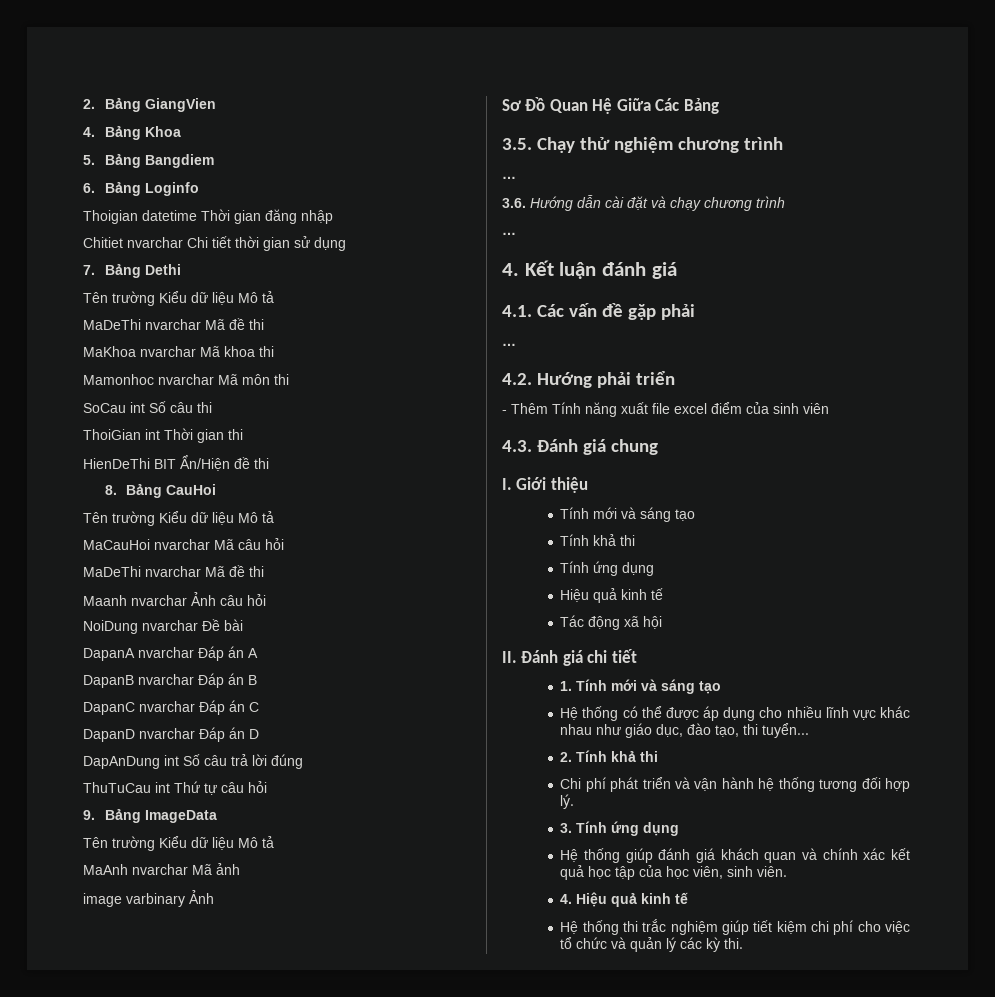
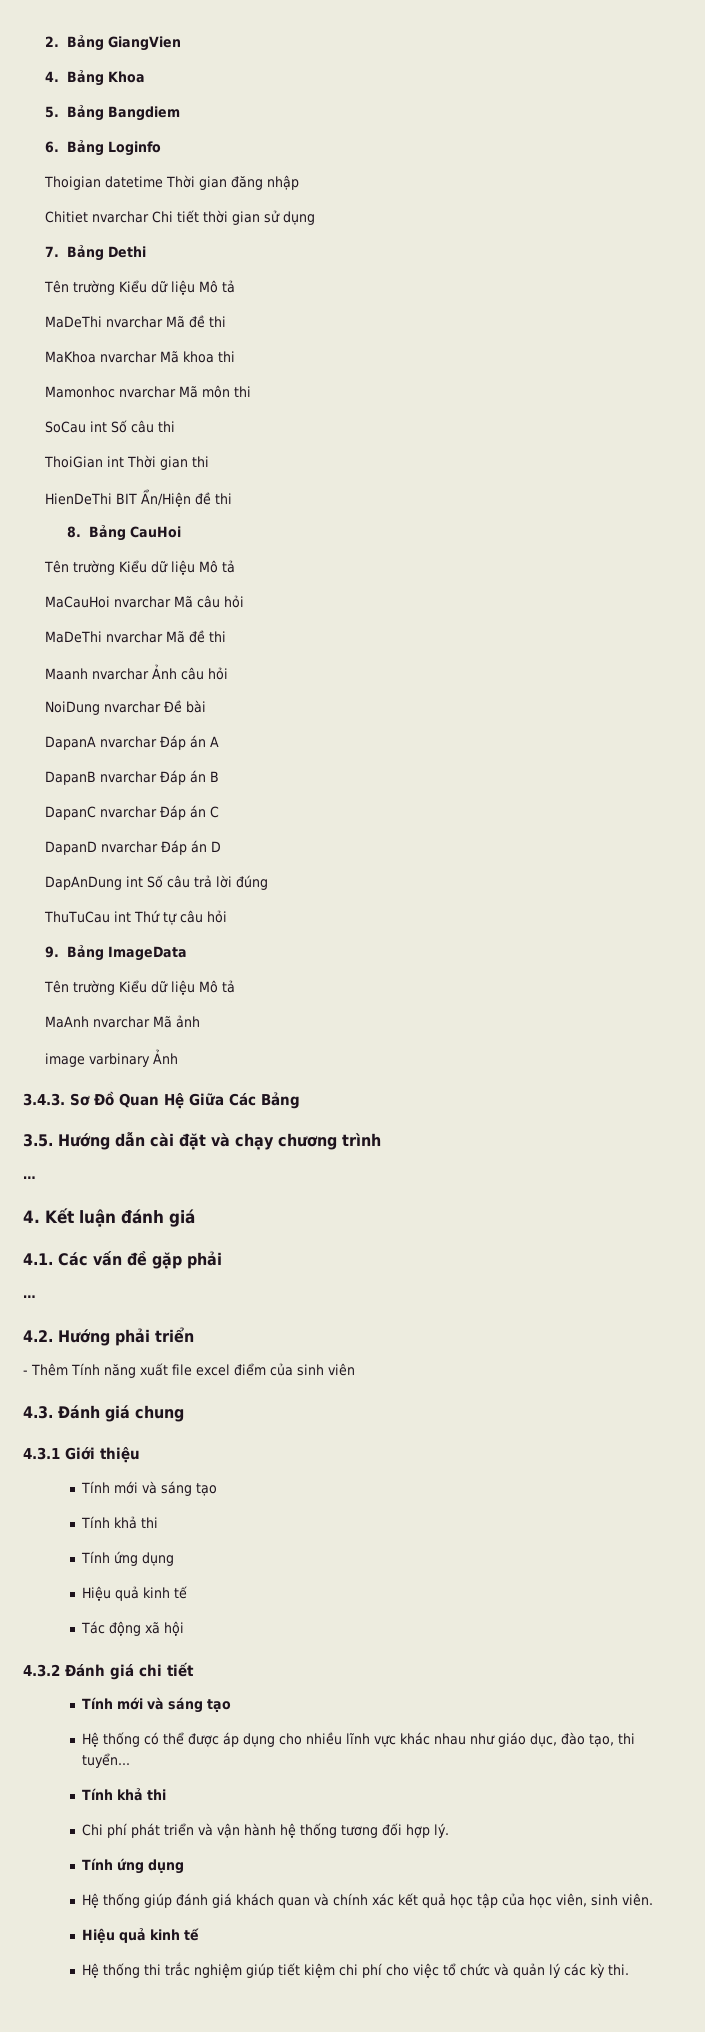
(215, 897) none -> [23,1093,65,1106] 3.4.3.
[536,137,783,153] [502,176,516,179] [502,198,526,208] Chạy thử nghiệm chương trình // … // 3.6. -> (53, 1140) none
[502,478,512,490] I. -> [23,1447,60,1460] 4.3.1
[502,651,517,663] II. -> [23,1664,60,1677] 4.3.2
[560,681,573,691] 1. -> (194, 1669) none
[560,752,573,762] 2. -> (130, 1760) none
[560,823,573,833] 3. -> (449, 1830) none
[560,894,573,904] 4. -> (653, 1899) none

